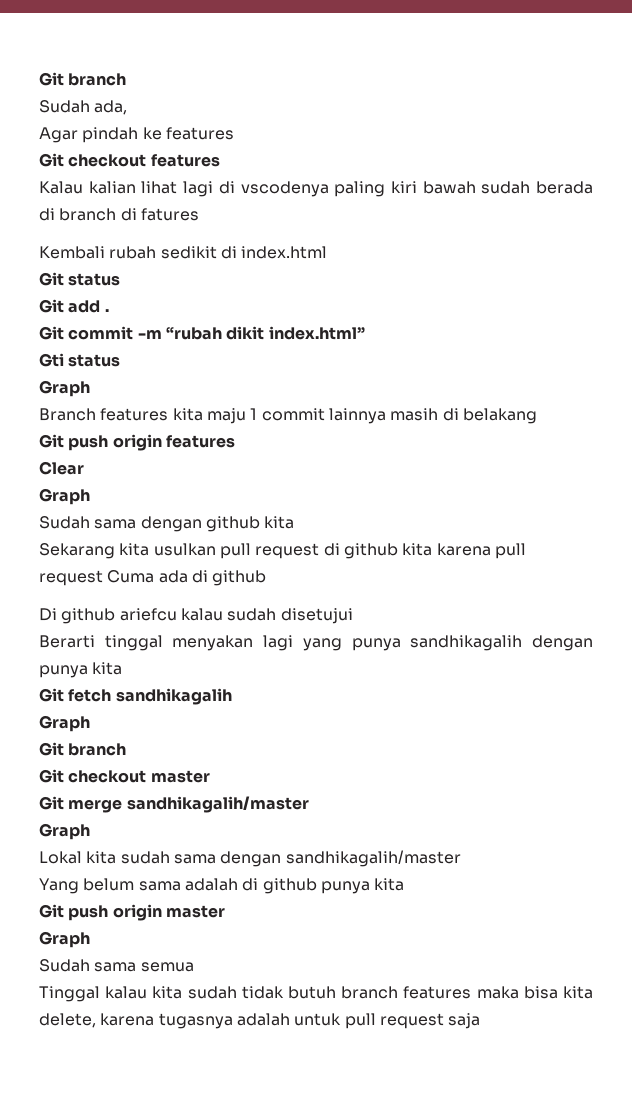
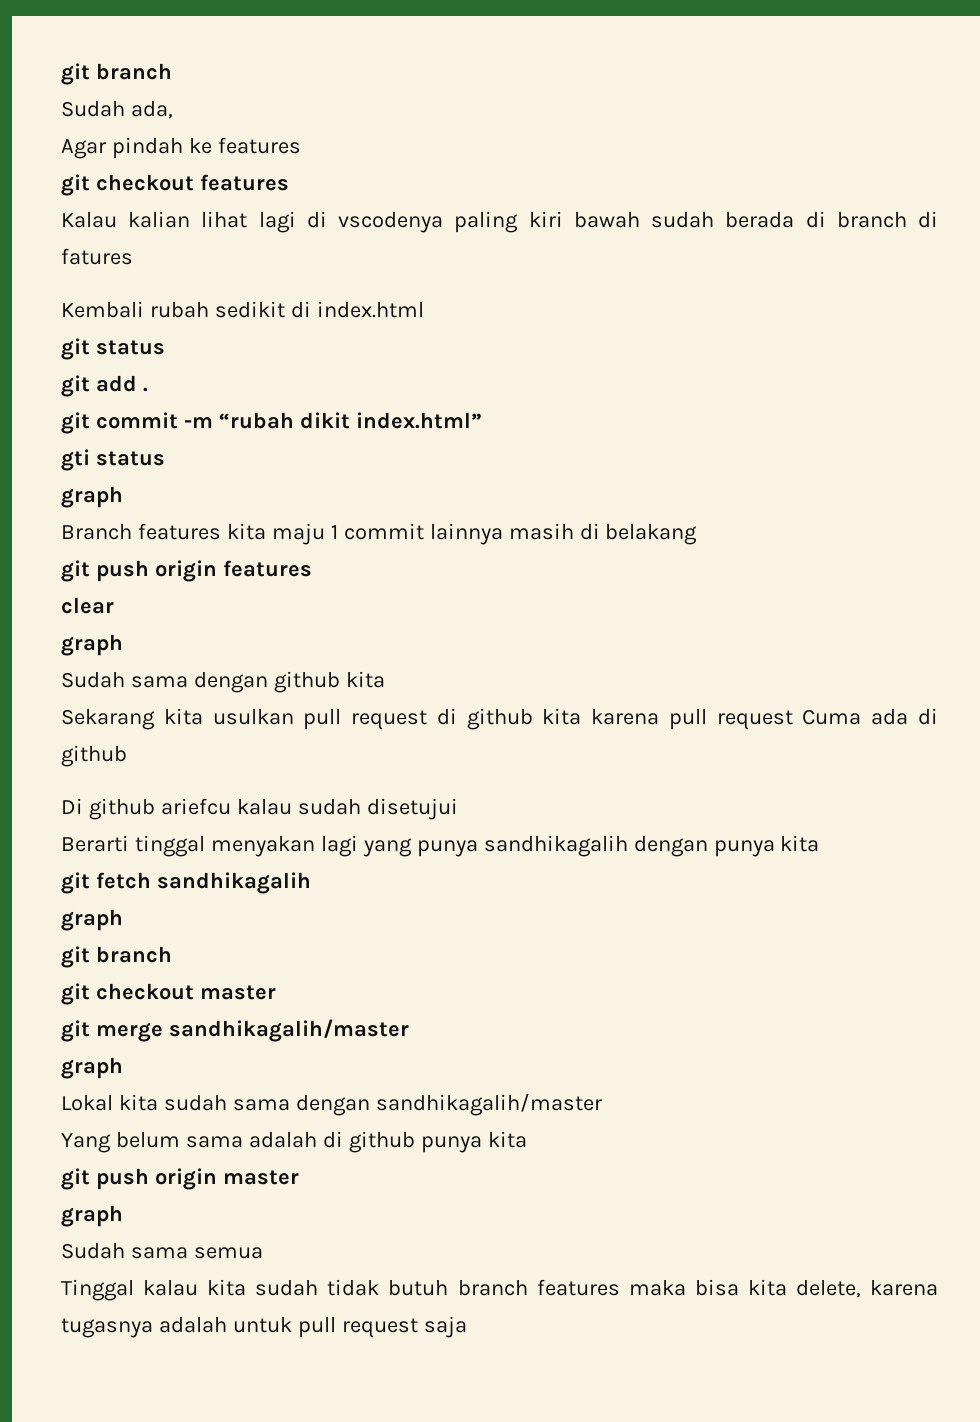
[39,72,64,86] Git -> [61,63,90,85] git
[39,153,64,167] Git -> [61,174,90,196] git
[39,272,121,286] [39,299,64,313] Git status // Git -> [61,338,165,360] [61,375,90,397] git status // git
[39,326,64,340] Git -> [61,412,90,434] git
[39,353,121,367] [39,380,90,397] Gti status // Graph -> [61,449,165,471] [61,486,123,508] gti status // graph
[39,434,64,448] Git -> [61,560,90,582] git
[39,461,84,475] [39,488,90,505] Clear // Graph -> [61,597,114,614] [61,634,123,656] clear // graph
[39,688,64,702] Git -> [61,872,90,894] git
[39,715,90,732] [39,742,127,756] [39,769,64,783] Graph // Git branch // Git -> [61,909,123,931] [61,946,172,968] [61,983,90,1005] graph // git branch // git
[39,796,64,810] Git -> [61,1020,90,1042] git
[39,823,90,840] Graph -> [61,1057,123,1079] graph
[39,904,64,918] Git -> [61,1168,90,1190] git
[39,931,90,948] Graph -> [61,1205,123,1227] graph

